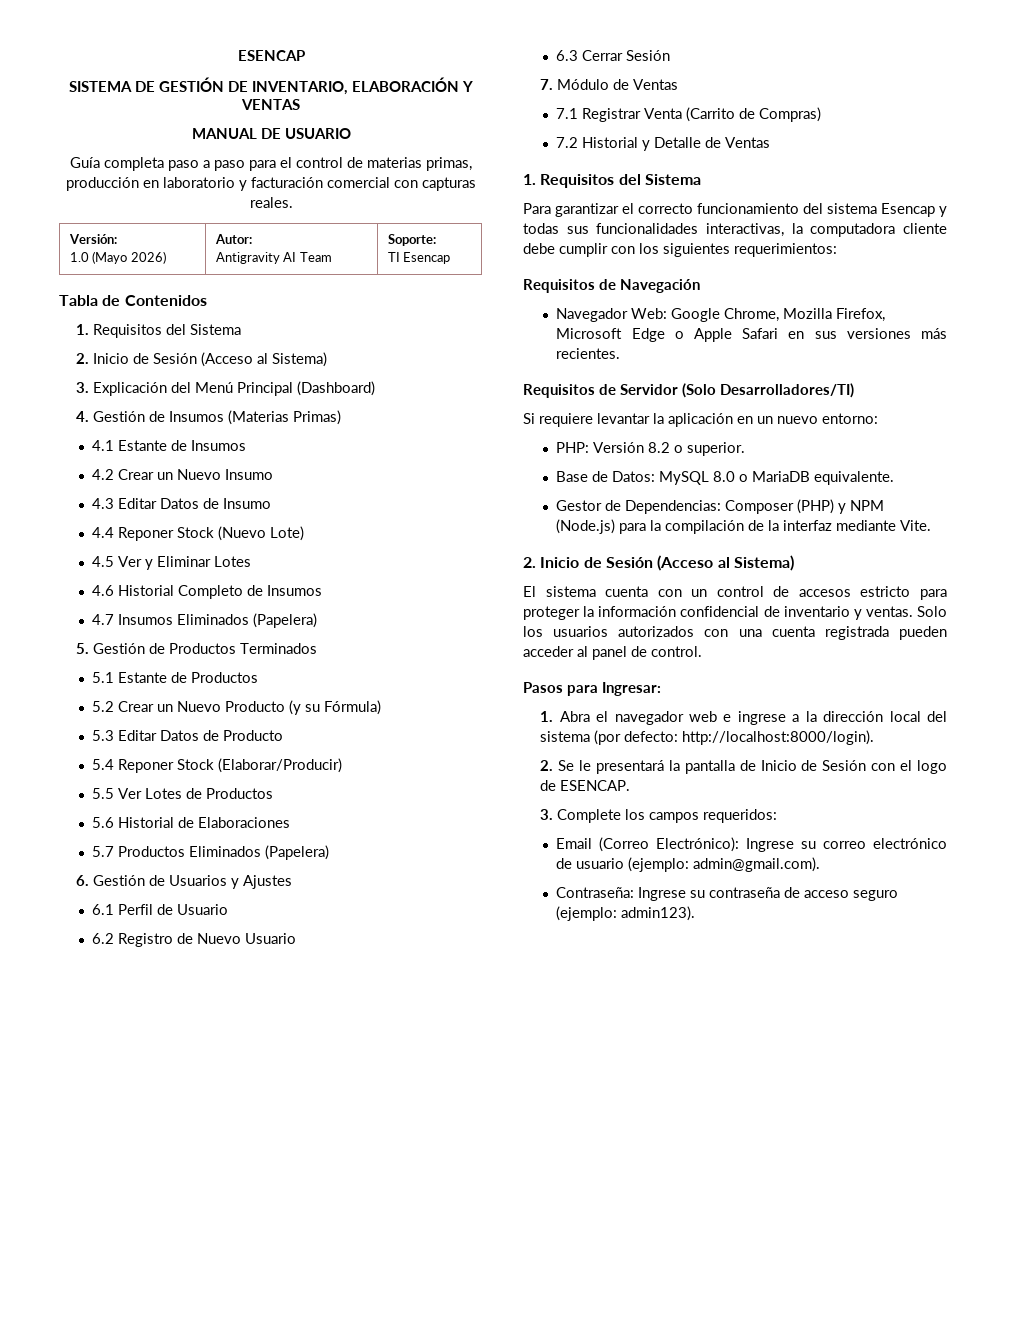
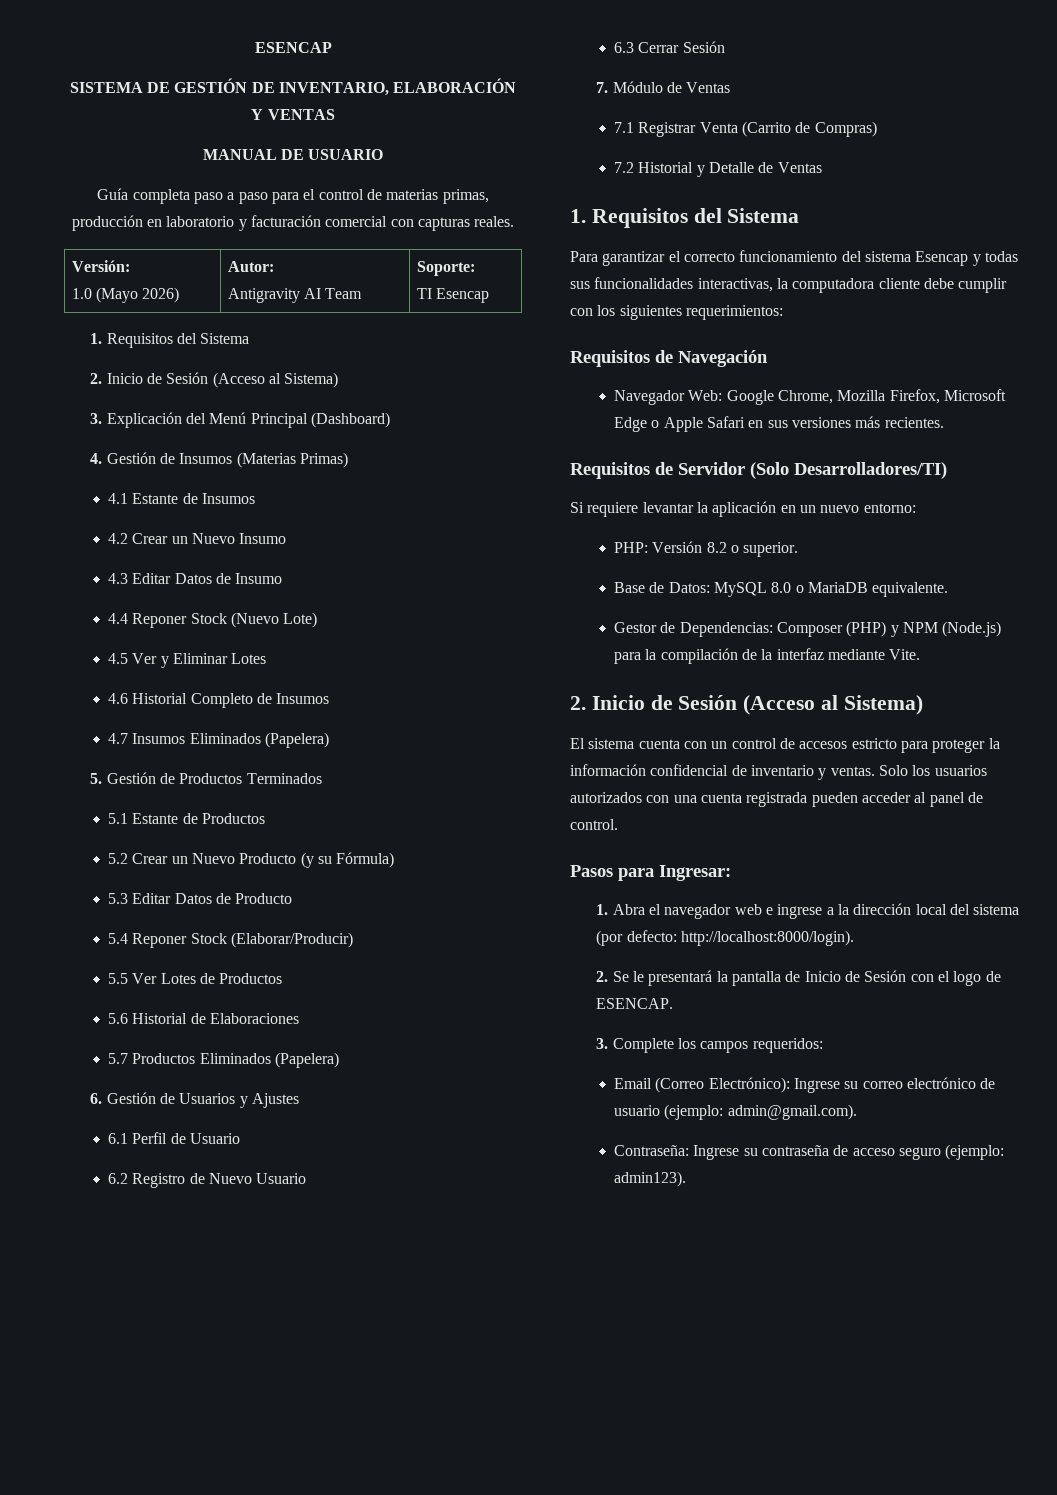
[59,295,207,306] // Tabla de Contenidos -> (490, 295) none

